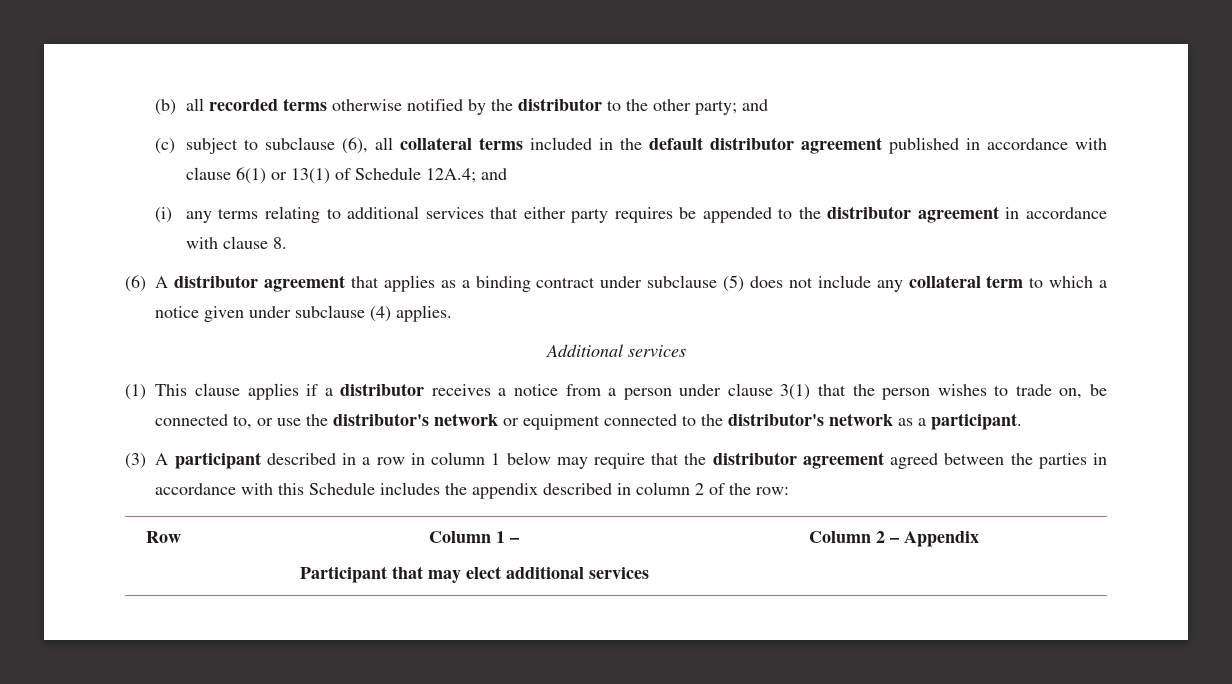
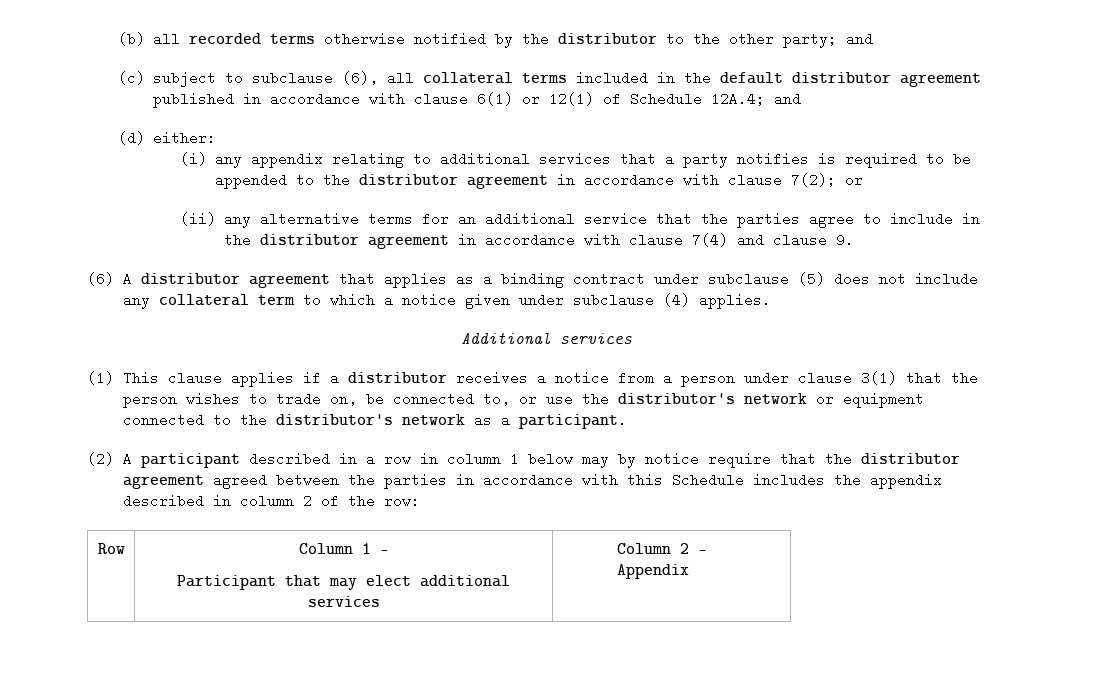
[290,168,330,184] 13(1) -> [549,92,595,106] 12(1)
[155,207,259,223] (i) any terms -> [117,131,217,145] [179,152,324,168] (d) either: // (i) any appendix
[523,207,673,223] either party requires -> [665,152,945,168] a party notifies is required to
[272,237,287,249] 8. -> [791,173,864,187] [179,212,981,228] [224,233,855,249] 7(2); or // (ii) any alternative terms for an additional service that the parties agree to include in the distributor agreement in accordance with clause 7(4) and clause 9.
[125,453,146,469] (3) -> [87,452,114,466] (2)
(588, 463) none -> [617,452,699,468] by notice

